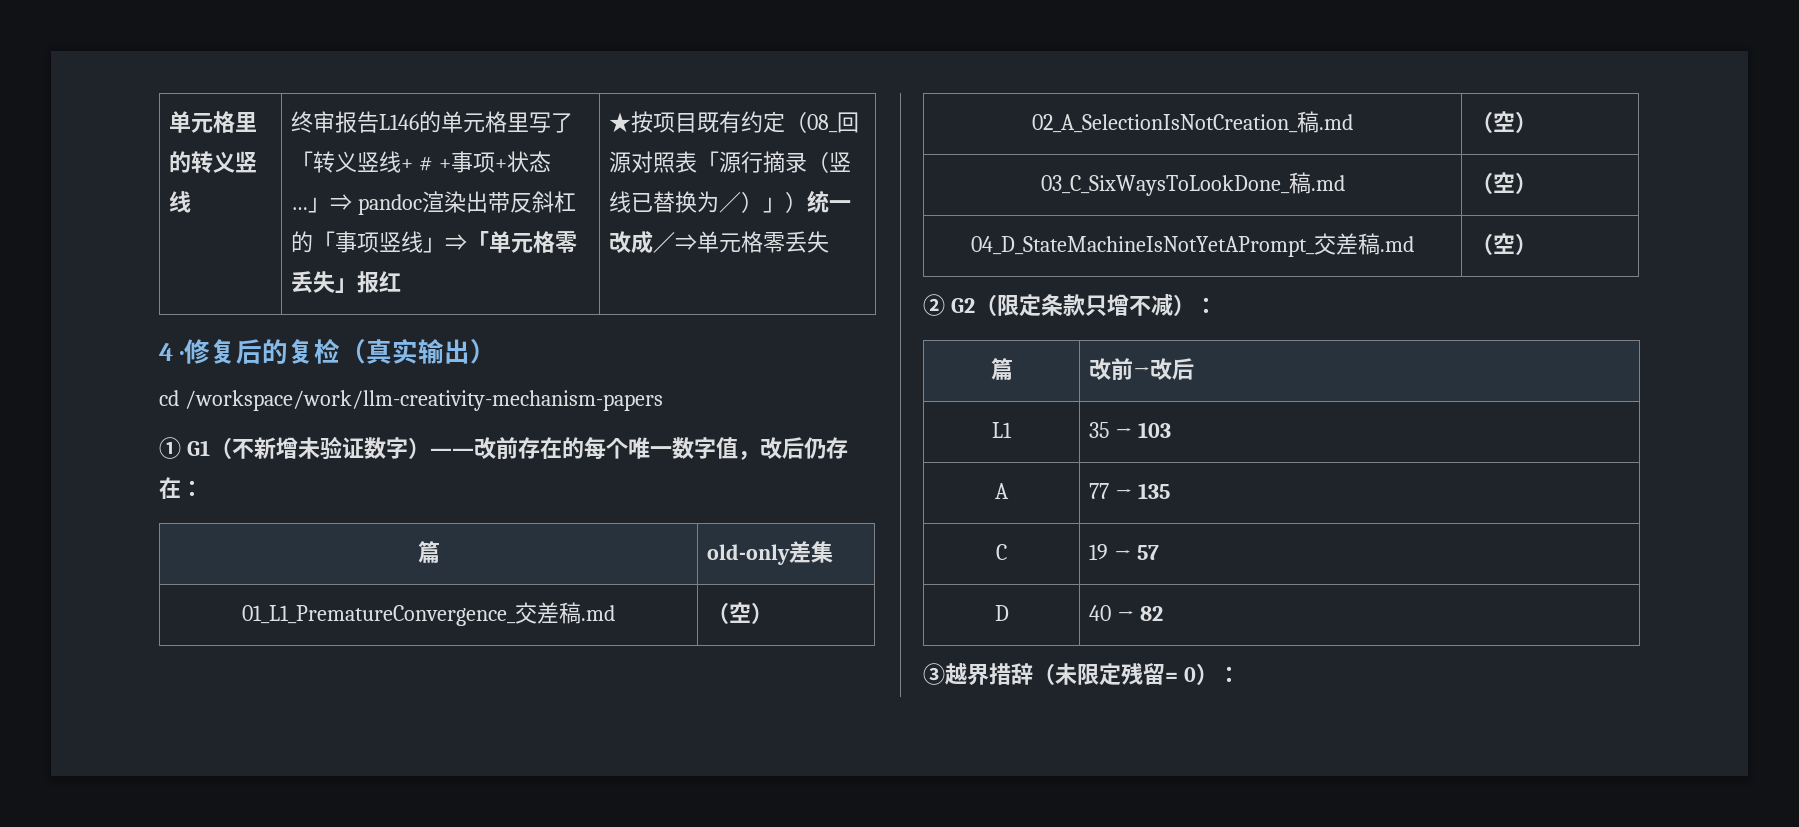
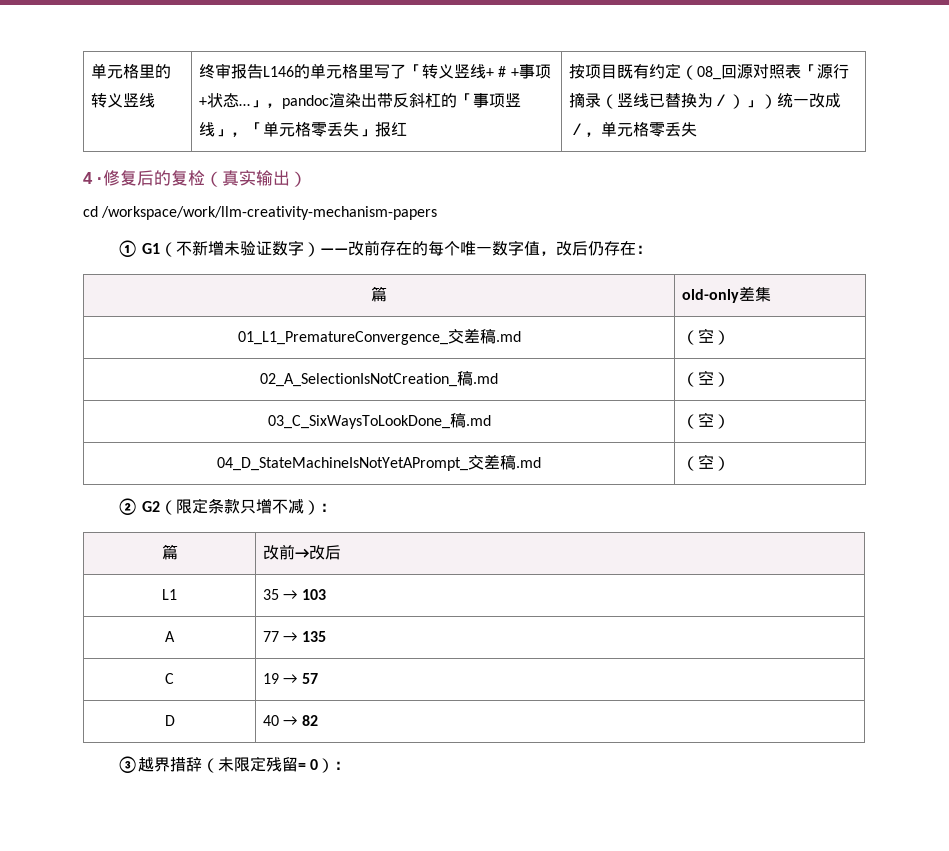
[330,194,353,210] ⇒ -> [266,103,283,108] ，
[445,234,468,250] ⇒ -> [231,132,248,137] ，
[609,112,632,132] ★ -> (408, 129) none
[675,234,698,250] ⇒ -> [585,132,602,137] ，

